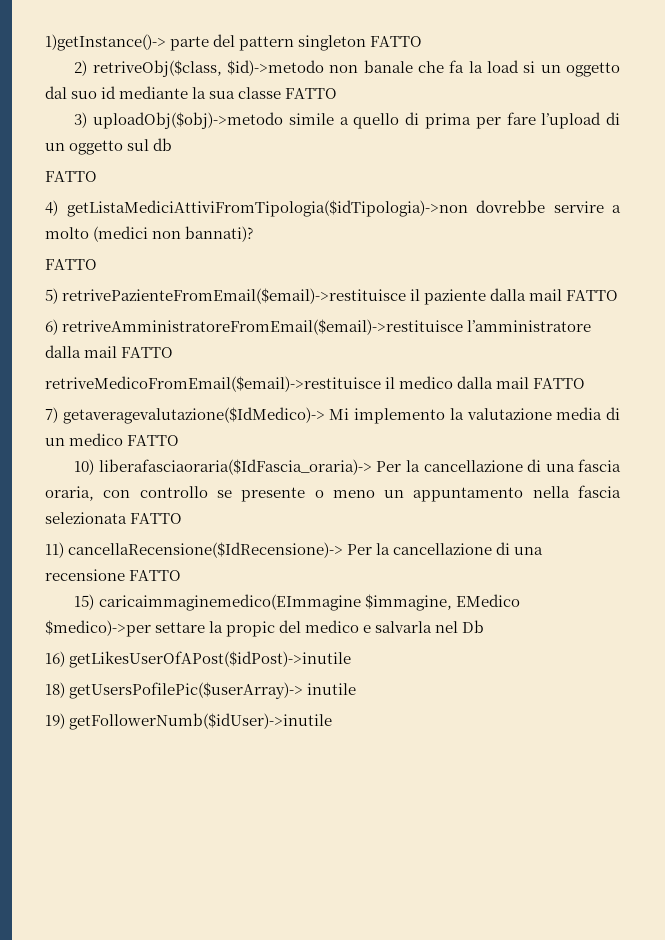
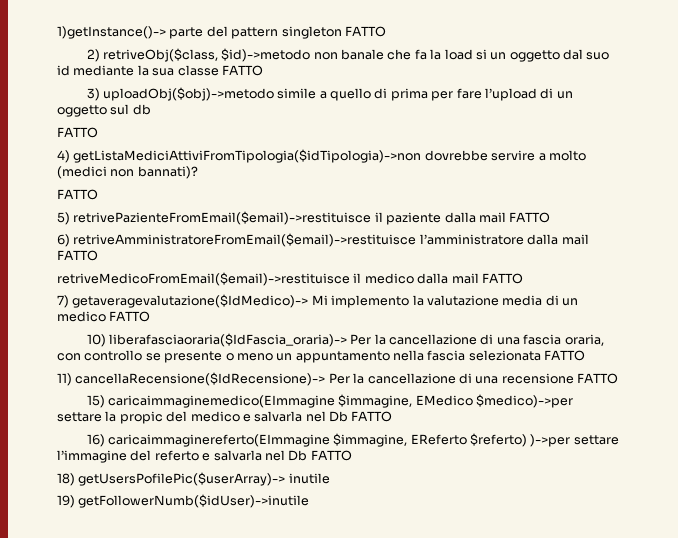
(485, 626) none -> [351,411,393,422] FATTO
[69,651,352,668] getLikesUserOfAPost($idPost)->inutile -> [107,433,619,447] [57,450,352,463] caricaimmaginereferto(EImmagine $immagine, EReferto $referto) )->per settare l’immagine del referto e salvarla nel Db FATTO

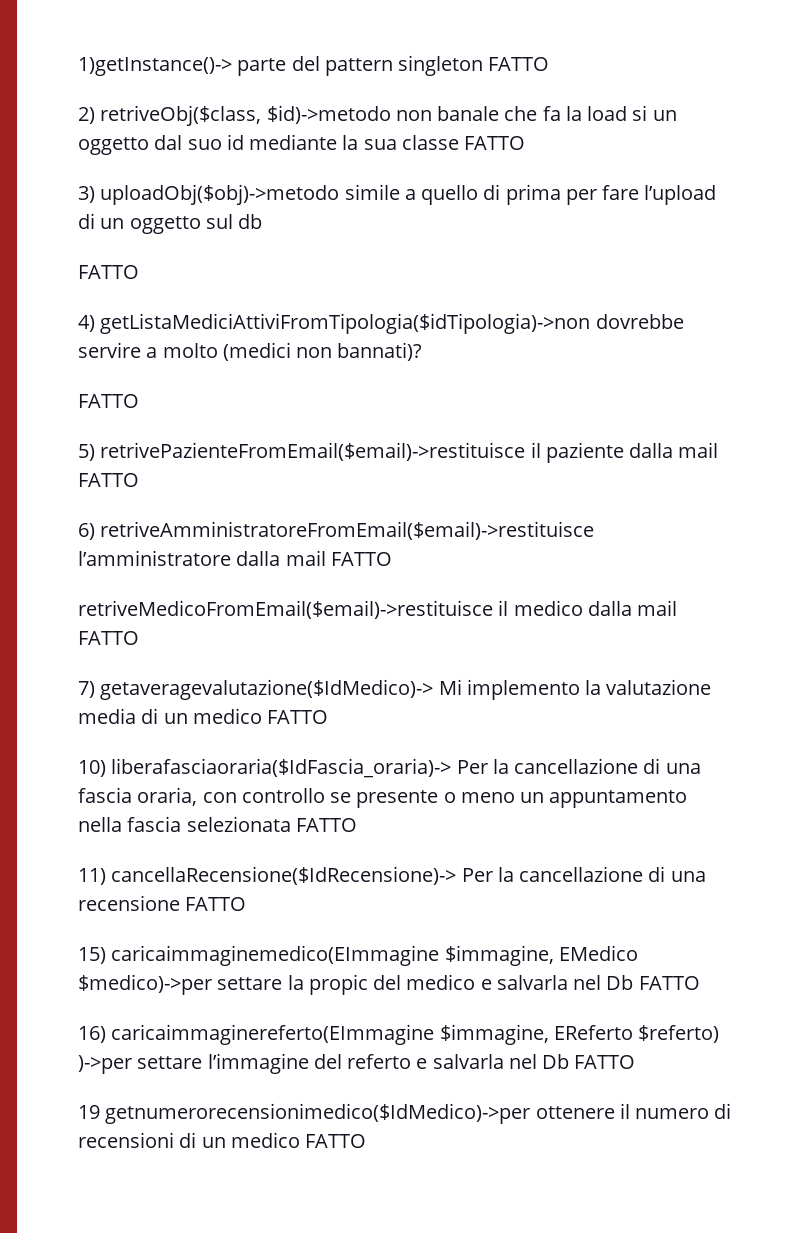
[57,472,330,486] [57,494,310,508] 18) getUsersPofilePic($userArray)-> inutile // 19) getFollowerNumb($idUser)->inutile -> [78,1103,732,1124] [78,1132,367,1148] 19 getnumerorecensionimedico($IdMedico)->per ottenere il numero di recensioni di un medico FATTO

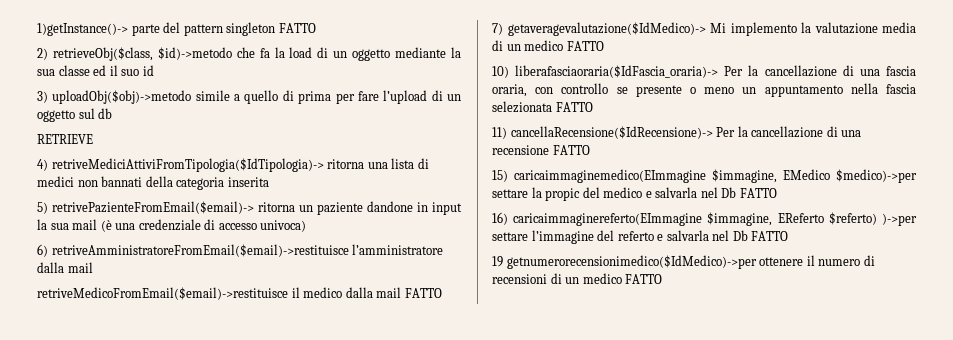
[100,105,500,126] retriveObj($class, $id)->metodo non banale -> [52,47,232,61] retrieveObj($class, $id)->metodo
[632,105,677,121] [78,134,244,155] si un oggetto dal suo id -> [317,47,391,61] di un oggetto
[464,136,526,150] FATTO -> [93,65,154,76] ed il suo id
[78,265,139,279] FATTO -> [37,134,93,144] RETRIEVE
[100,313,684,334] [78,342,423,361] [78,394,139,408] [78,442,719,463] [78,473,139,487] getListaMediciAttiviFromTipologia($idTipologia)->non dovrebbe servire a molto (medici non bannati)? // FATTO // 5) retrivePazienteFromEmail($email)->restituisce il paziente dalla mail FATTO -> [51,158,429,172] [37,176,269,190] [37,201,462,215] [37,219,307,232] retriveMediciAttiviFromTipologia($IdTipologia)-> ritorna una lista di medici non bannati della categoria inserita // 5) retrivePazienteFromEmail($email)-> ritorna un paziente dandone in input la sua mail (è una credenziale di accesso univoca)
[330,552,392,566] FATTO -> (93, 267) none

